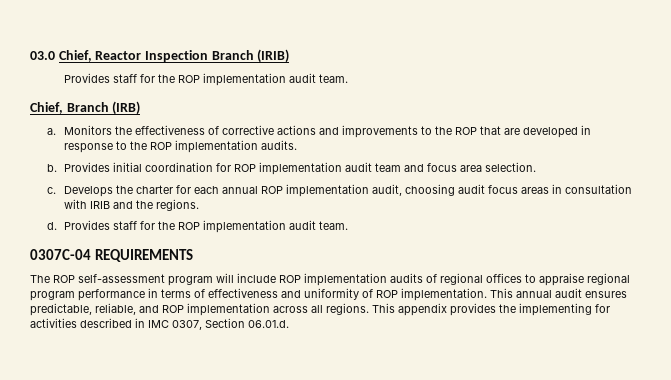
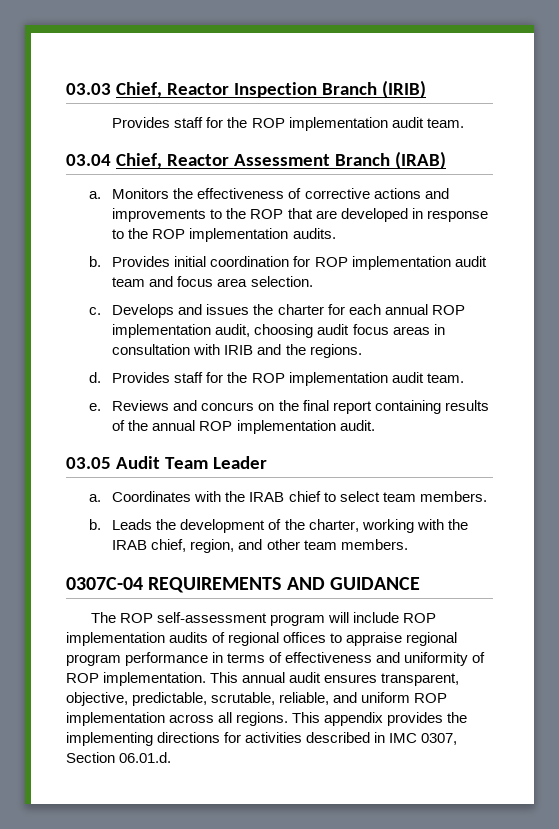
[30,51,55,60] 03.0 -> [66,83,111,95] 03.03
[30,101,141,115] Chief, Branch (IRB) -> [66,151,446,169] 03.04 Chief, Reactor Assessment Branch (IRAB)
(113, 191) none -> [178,304,250,315] and issues
(348, 225) none -> [89,400,489,414] [112,420,375,434] [66,456,267,469] [89,491,487,502] [89,519,468,533] [112,539,408,553] // e. Reviews and concurs on the final report containing results of the annual ROP implementation audit. // 03.05 Audit Team Leader // a. Coordinates with the IRAB chief to select team members. // b. Leads the development of the charter, working with the IRAB chief, region, and other team members.
(193, 255) none -> [286,577,421,590] AND GUIDANCE
[30,303,92,316] predictable, -> [381,673,460,686] [66,692,276,706] transparent, objective, predictable, scrutable,
(159, 309) none -> [361,692,411,703] uniform
(592, 309) none -> [157,732,221,743] directions

